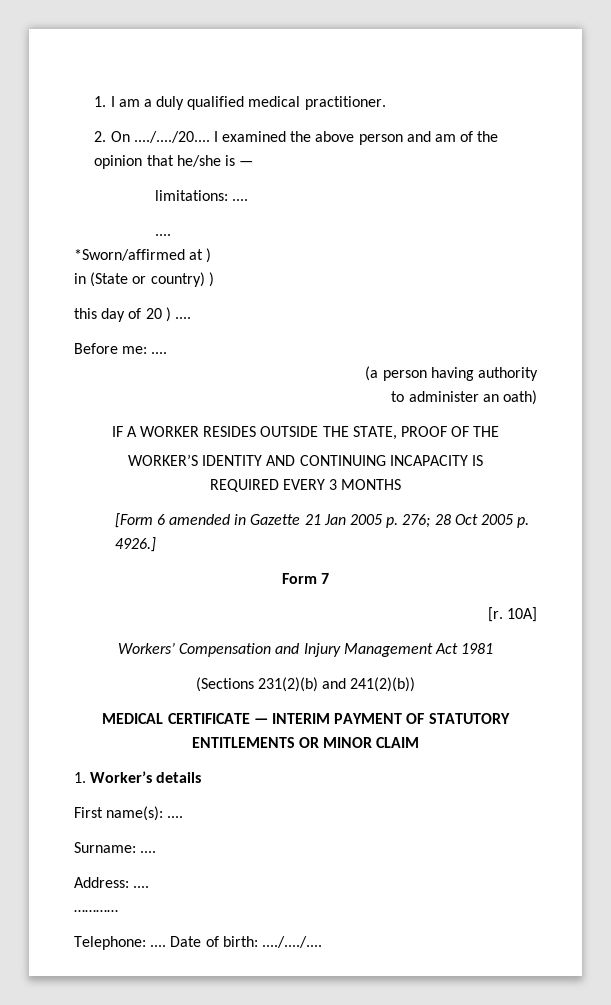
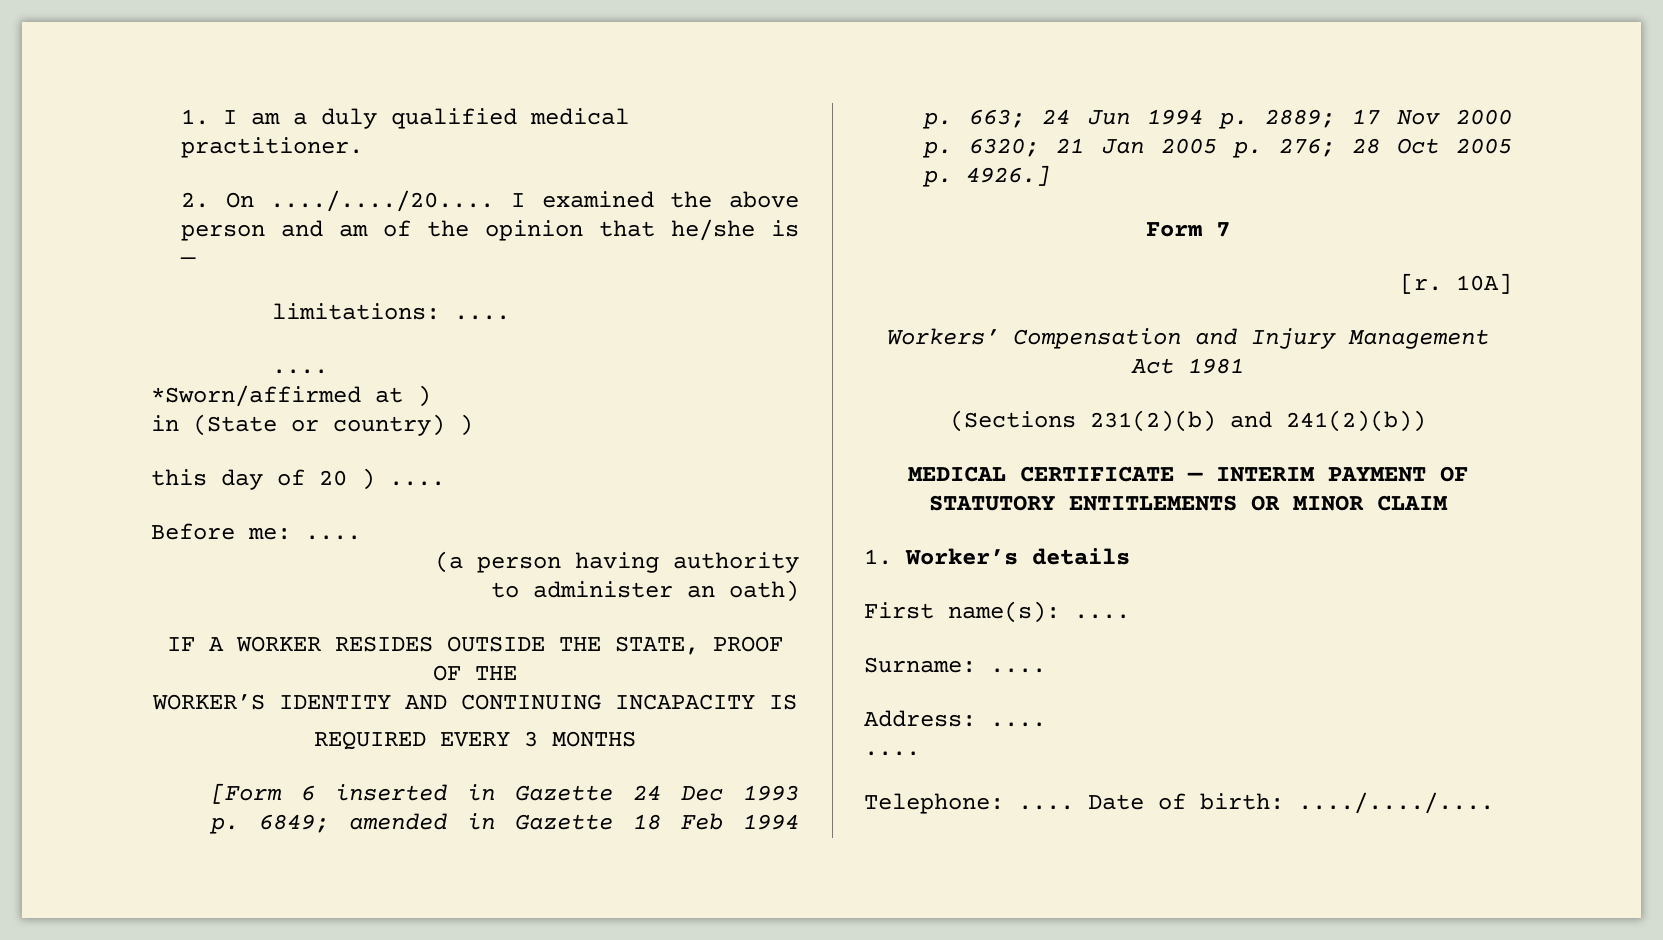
[169,514,301,525] amended in Gazette -> [335,784,799,801] [209,813,799,834] [922,109,1512,129] [922,138,1040,158] inserted in Gazette 24 Dec 1993 p. 6849; amended in Gazette 18 Feb 1994 p. 663; 24 Jun 1994 p. 2889; 17 Nov 2000 p. 6320;
[74,910,118,912] ………… -> [864,751,920,756] ....

